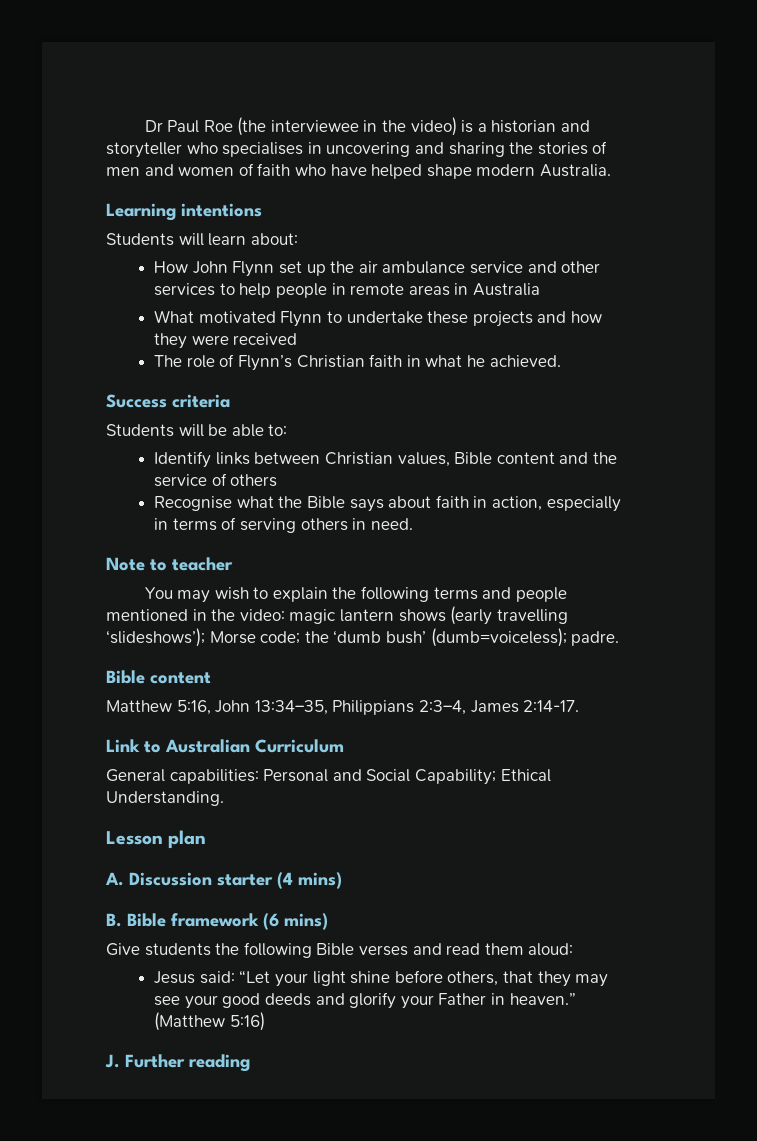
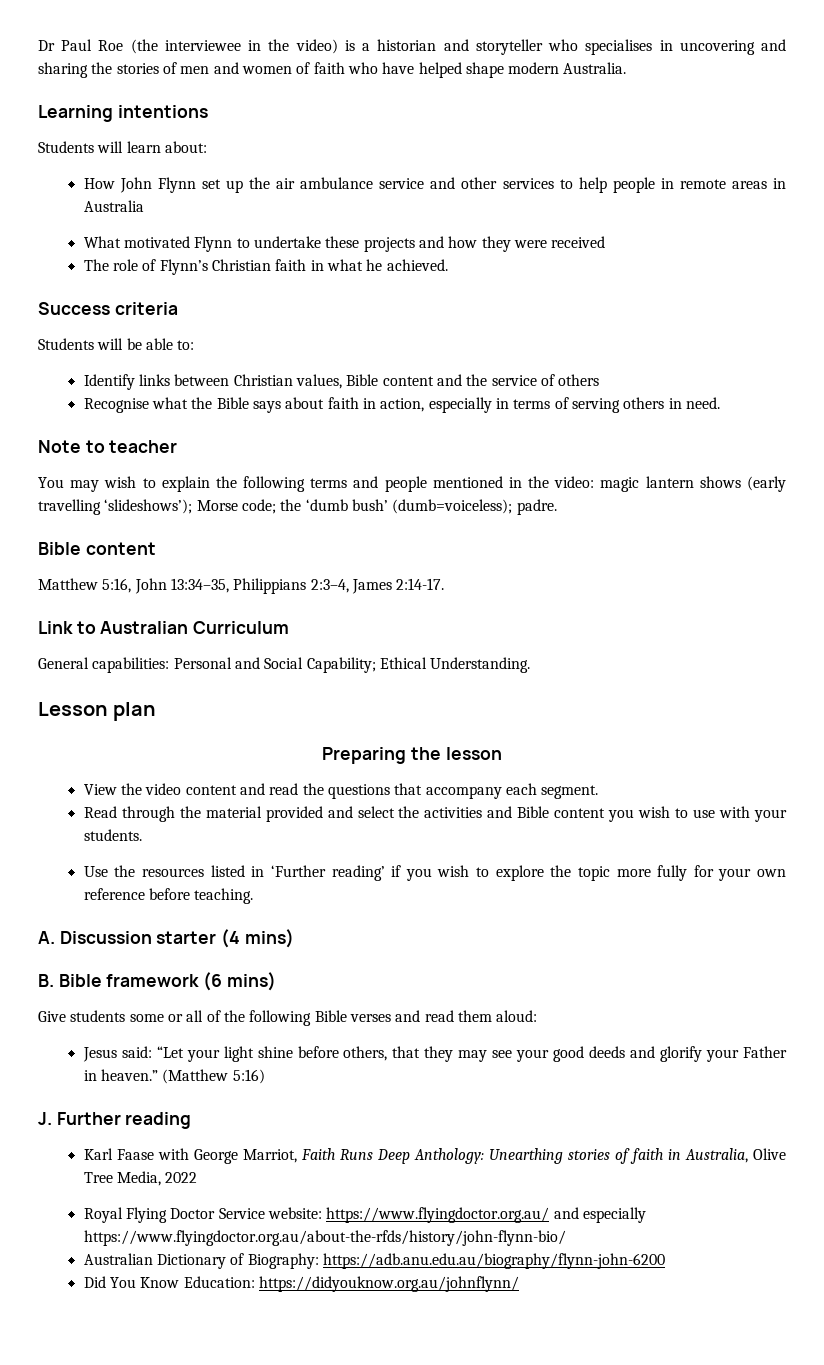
(207, 839) none -> [322,747,502,764] [83,783,599,799] [83,806,788,822] [83,829,142,841] [83,865,786,881] [83,888,254,904] // Preparing the lesson // View the video content and read the questions that accompany each segment. // Read through the material provided and select the activities and Bible content you wish to use with your students. // Use the resources listed in ‘Further reading’ if you wish to explore the topic more fully for your own reference before teaching.
(211, 949) none -> [129,1010,221,1022] some or all of
(250, 1063) none -> [83,1148,786,1164] [83,1171,198,1186] [83,1207,647,1223] [83,1230,566,1246] [83,1253,666,1269] [83,1276,520,1292] // Karl Faase with George Marriot, Faith Runs Deep Anthology: Unearthing stories of faith in Australia, Olive Tree Media, 2022 // Royal Flying Doctor Service website: https://www.flyingdoctor.org.au/ and especially https://www.flyingdoctor.org.au/about-the-rfds/history/john-flynn-bio/ // Australian Dictionary of Biography: https://adb.anu.edu.au/biography/flynn-john-6200 // Did You Know Education: https://didyouknow.org.au/johnflynn/

